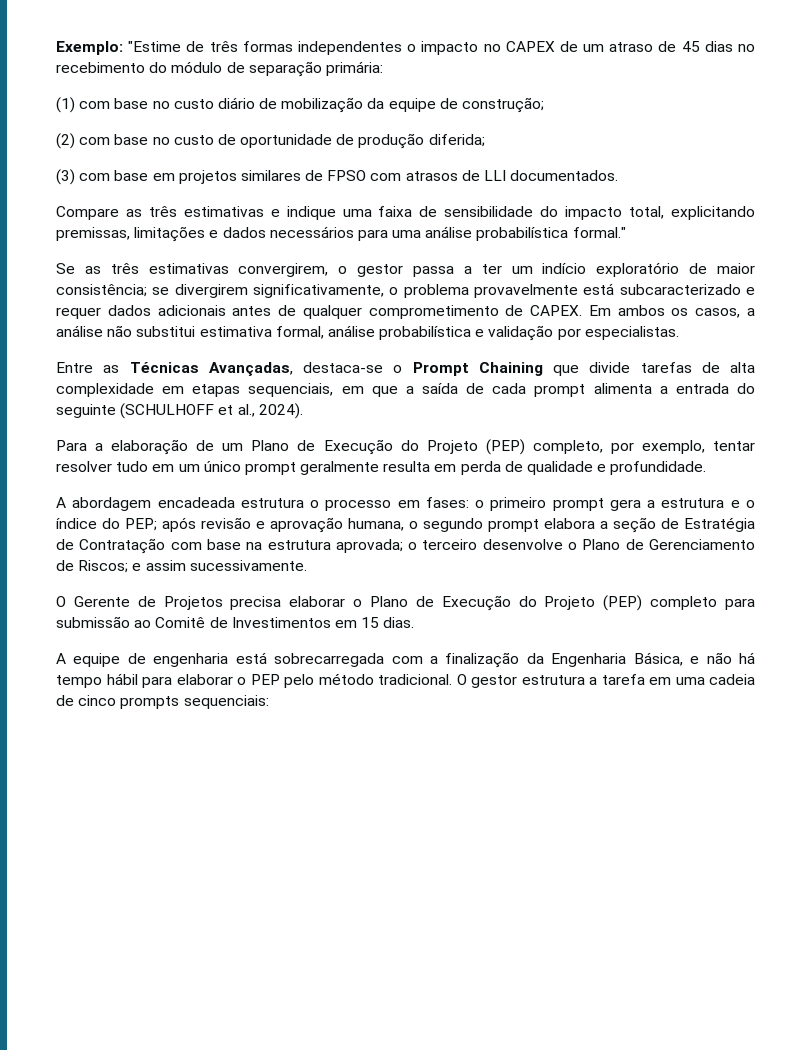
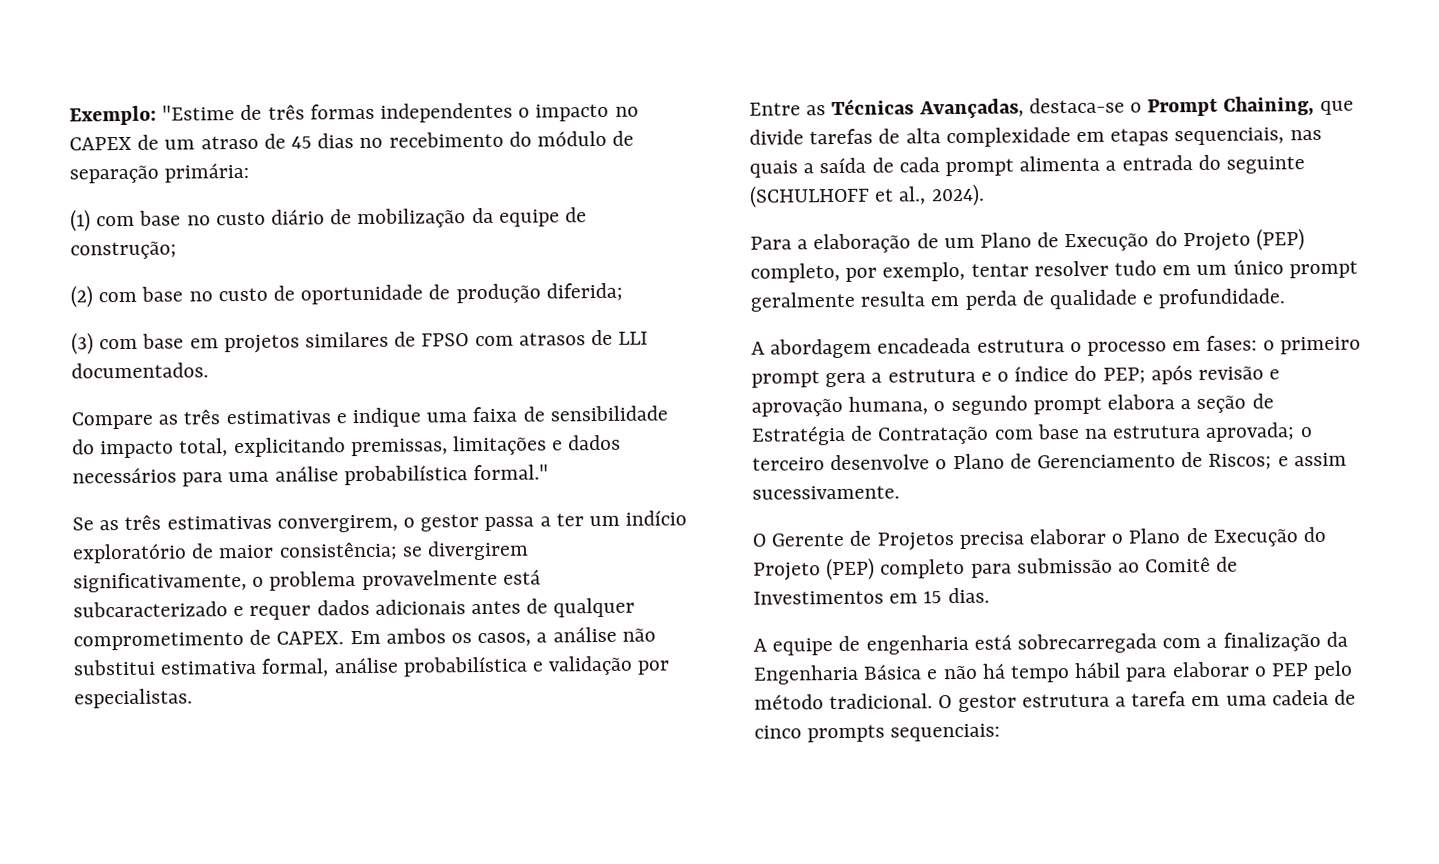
[478,362,543,376] Chaining -> [1223,96,1315,116] Chaining,
[341,386,398,397] em que -> [1289,129,1322,141] [749,160,798,178] nas quais
[633,652,683,666] Básica, -> [863,664,923,680] Básica

